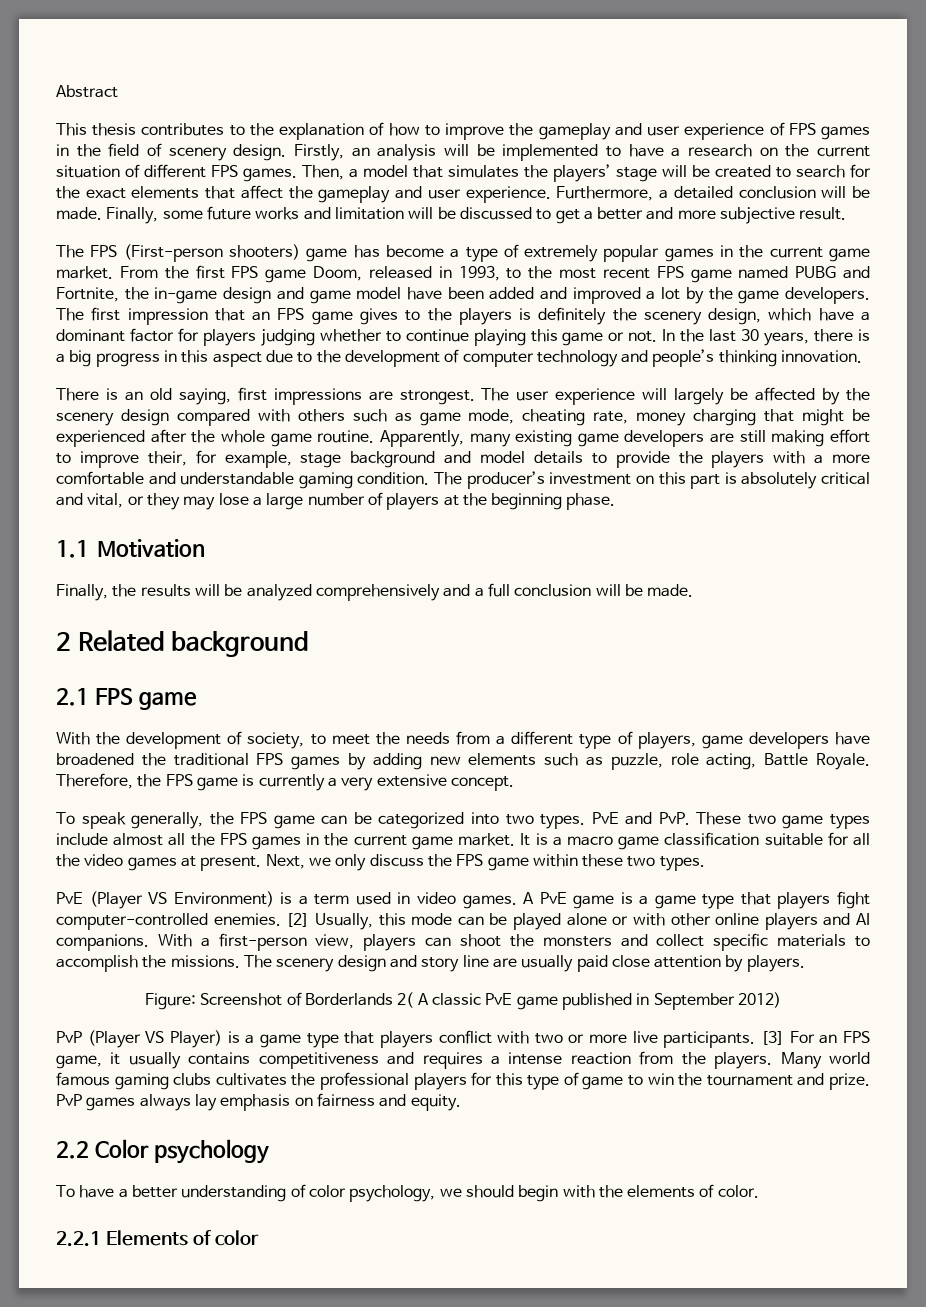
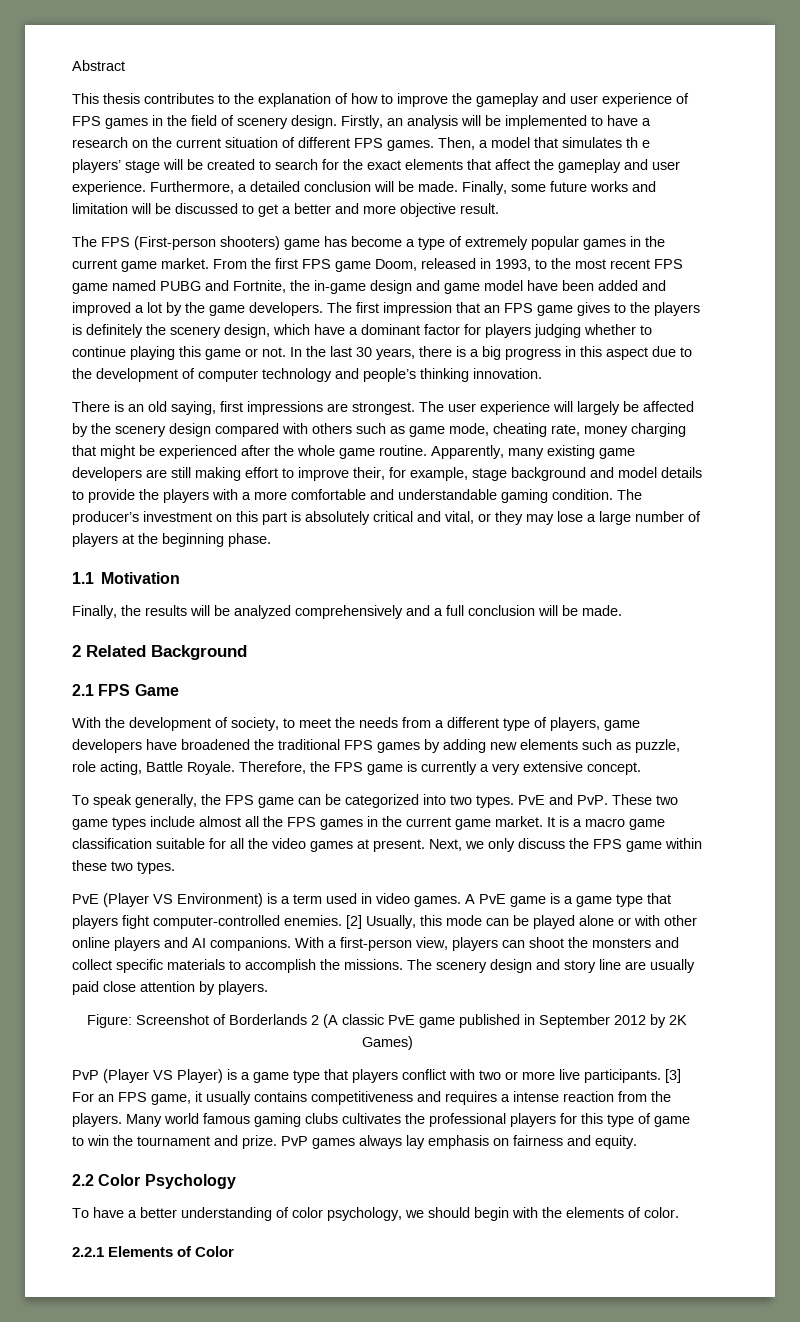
[524,165,548,178] the -> [626,137,650,148] th e
[720,207,796,224] subjective -> [400,203,456,217] objective
[171,631,310,657] background -> [151,645,247,660] Background
[138,692,197,710] game -> [134,684,179,696] Game
[397,992,429,1008] 2( A -> [311,1014,338,1028] 2 (A
[737,992,781,1008] 2012) -> [614,1014,687,1028] [361,1036,413,1050] 2012 by 2K Games)
[153,1139,269,1164] psychology -> [144,1174,236,1189] Psychology
[214,1230,259,1246] color -> [195,1246,235,1257] Color

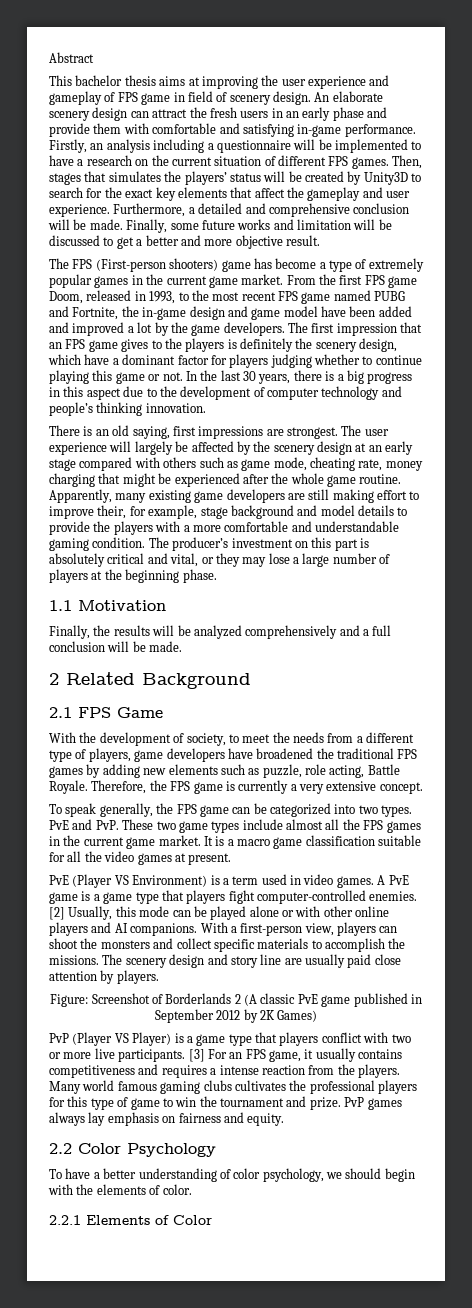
[103,93,689,107] [72,115,458,129] thesis contributes to the explanation of how to improve the gameplay and user experience of FPS games in the field of scenery design. Firstly, an analysis -> [75,75,390,89] [49,91,383,105] [49,107,388,121] [49,123,416,137] [49,139,291,153] bachelor thesis aims at improving the user experience and gameplay of FPS game in field of scenery design. An elaborate scenery design can attract the fresh users in an early phase and provide them with comfortable and satisfying in-game performance. Firstly, an analysis including a questionnaire
[479,137,650,148] [72,159,160,173] a model that simulates th e players’ stage -> [49,171,261,185] stages that simulates the players’ status
(255, 164) none -> [347,171,408,185] by Unity3D
(401, 165) none -> [155,187,176,201] key
(300, 186) none -> [245,203,350,217] and comprehensive
(211, 430) none -> [355,441,414,455] [49,459,76,471] at an early stage
[429,838,702,852] [72,860,175,874] Next, we only discuss the FPS game within these two types. -> (232, 859) none

